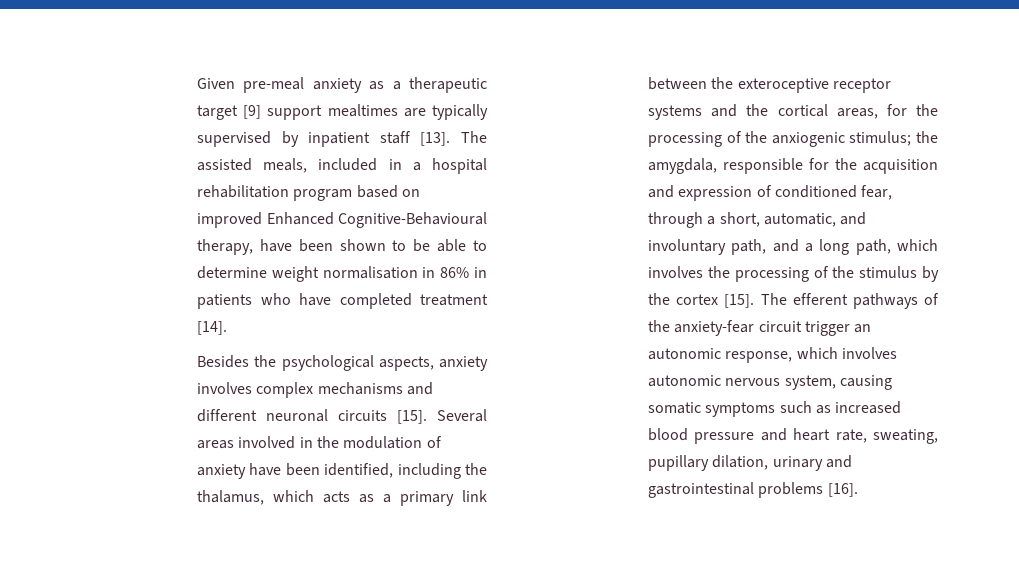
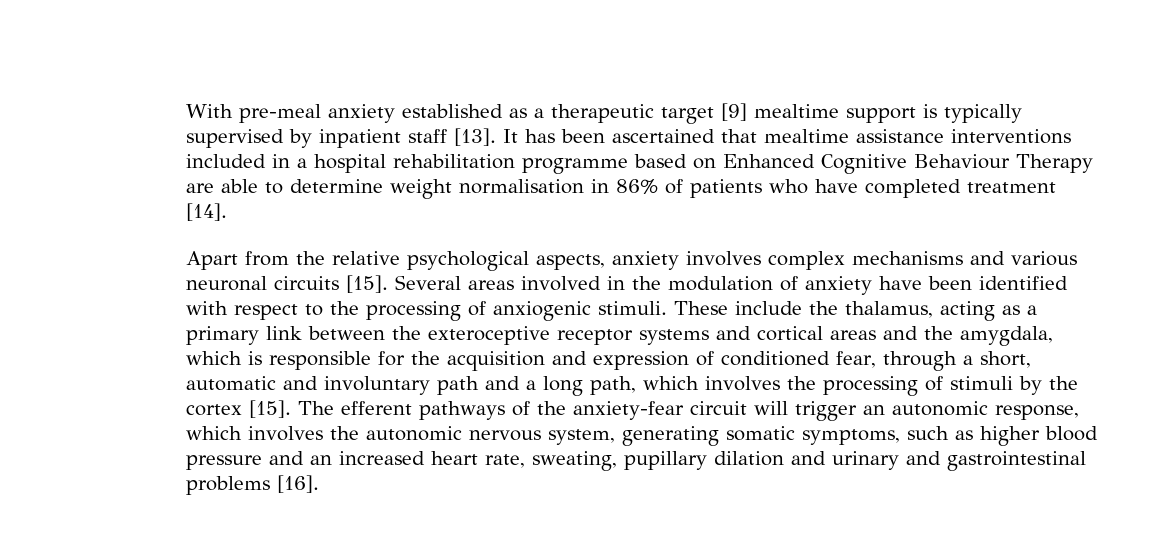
[197,78,236,89] Given -> [185,104,233,118] With
(362, 85) none -> [401,104,503,118] established
[267,104,426,120] support mealtimes are -> [753,104,937,123] mealtime support is
[460,131,487,143] [197,158,308,173] The assisted meals, -> [502,129,1071,144] It has been ascertained that mealtime assistance interventions
[293,189,353,201] program -> [521,158,628,174] programme
[197,212,487,228] [197,239,431,255] improved Enhanced Cognitive-Behavioural therapy, have been shown to be -> [722,154,1093,174] [185,183,214,193] Enhanced Cognitive Behaviour Therapy are
[474,267,488,278] in -> [664,179,683,194] of
[197,355,277,368] Besides the -> [185,251,400,270] Apart from the relative
[197,409,258,422] different -> [1010,251,1077,266] various
[324,463,487,479] [197,490,351,505] identified, including the thalamus, which acts -> [978,276,1068,290] [185,301,995,321] identified with respect to the processing of anxiogenic stimuli. These include the thalamus, acting
[746,104,938,119] [648,131,939,147] [648,158,718,174] the cortical areas, for the processing of the anxiogenic stimulus; the amygdala, -> [756,326,1053,346] [185,351,262,365] cortical areas and the amygdala, which is
[764,213,837,227] automatic, -> [185,376,276,391] automatic
[731,239,767,255] path, -> [436,376,479,395] path
[832,266,918,278] the stimulus -> [949,376,1013,390] stimuli
(802, 326) none -> [753,401,788,415] will
(898, 353) none -> [329,426,359,440] the
[840,375,893,390] [648,402,776,417] causing somatic symptoms -> [621,426,900,446] generating somatic symptoms,
[835,401,902,414] increased -> [979,426,1040,446] higher
(787, 434) none -> [309,451,425,465] an increased
[712,455,769,470] dilation, -> [713,451,826,466] dilation and

